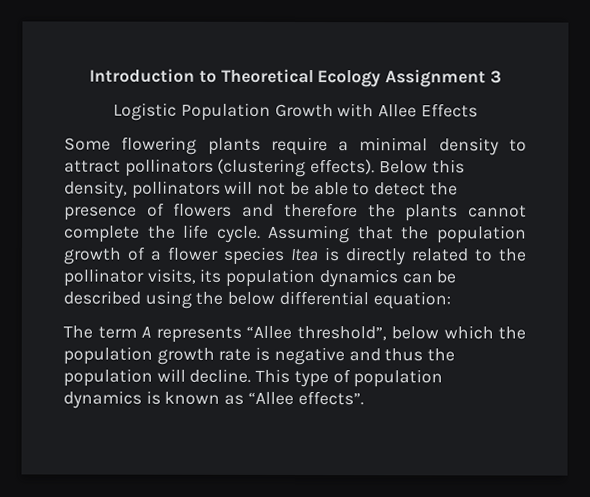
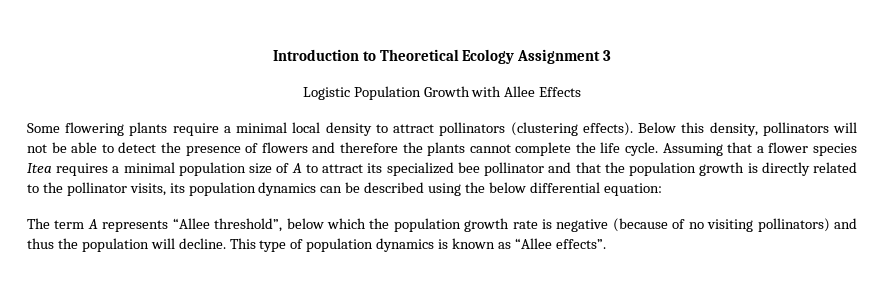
(429, 144) none -> [292,122,321,133] local
[401,225,527,244] [63,246,318,265] the population growth of a flower species Itea -> [756,142,858,156] [27,162,745,176] a flower species Itea requires a minimal population size of A to attract its specialized bee pollinator and that the population growth
(345, 356) none -> [612,218,830,232] (because of no visiting pollinators)

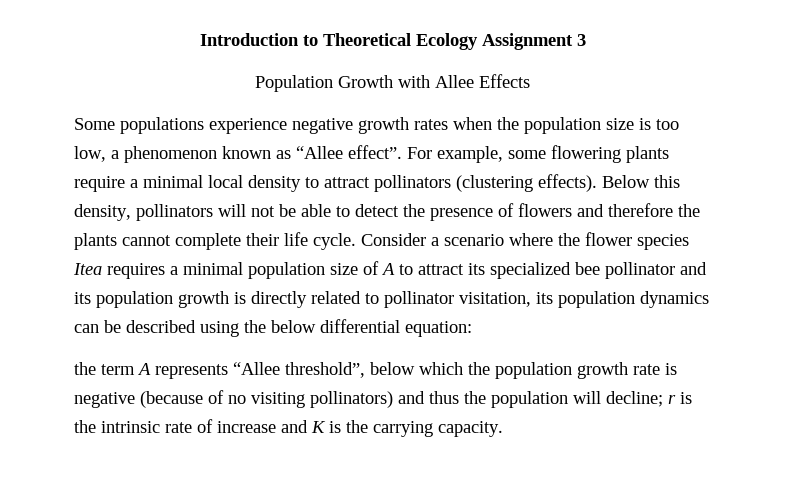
[302,87,350,100] Logistic -> (586, 40) none
(60, 128) none -> [120,117,679,134] [74,145,546,163] populations experience negative growth rates when the population size is too low, a phenomenon known as “Allee effect”. For example, some
[575,142,596,153] the -> [246,233,279,246] their
[662,142,764,156] Assuming that a -> [361,233,580,246] Consider a scenario where the
[575,162,625,173] that the -> [74,292,91,304] its
[42,182,166,196] the pollinator visits, -> [384,291,531,308] pollinator visitation,
[27,218,50,229] The -> [74,362,96,375] the
[178,238,606,252] decline. This type of population dynamics is known as “Allee effects”. -> [606,391,692,407] [74,419,503,437] decline; r is the intrinsic rate of increase and K is the carrying capacity.

